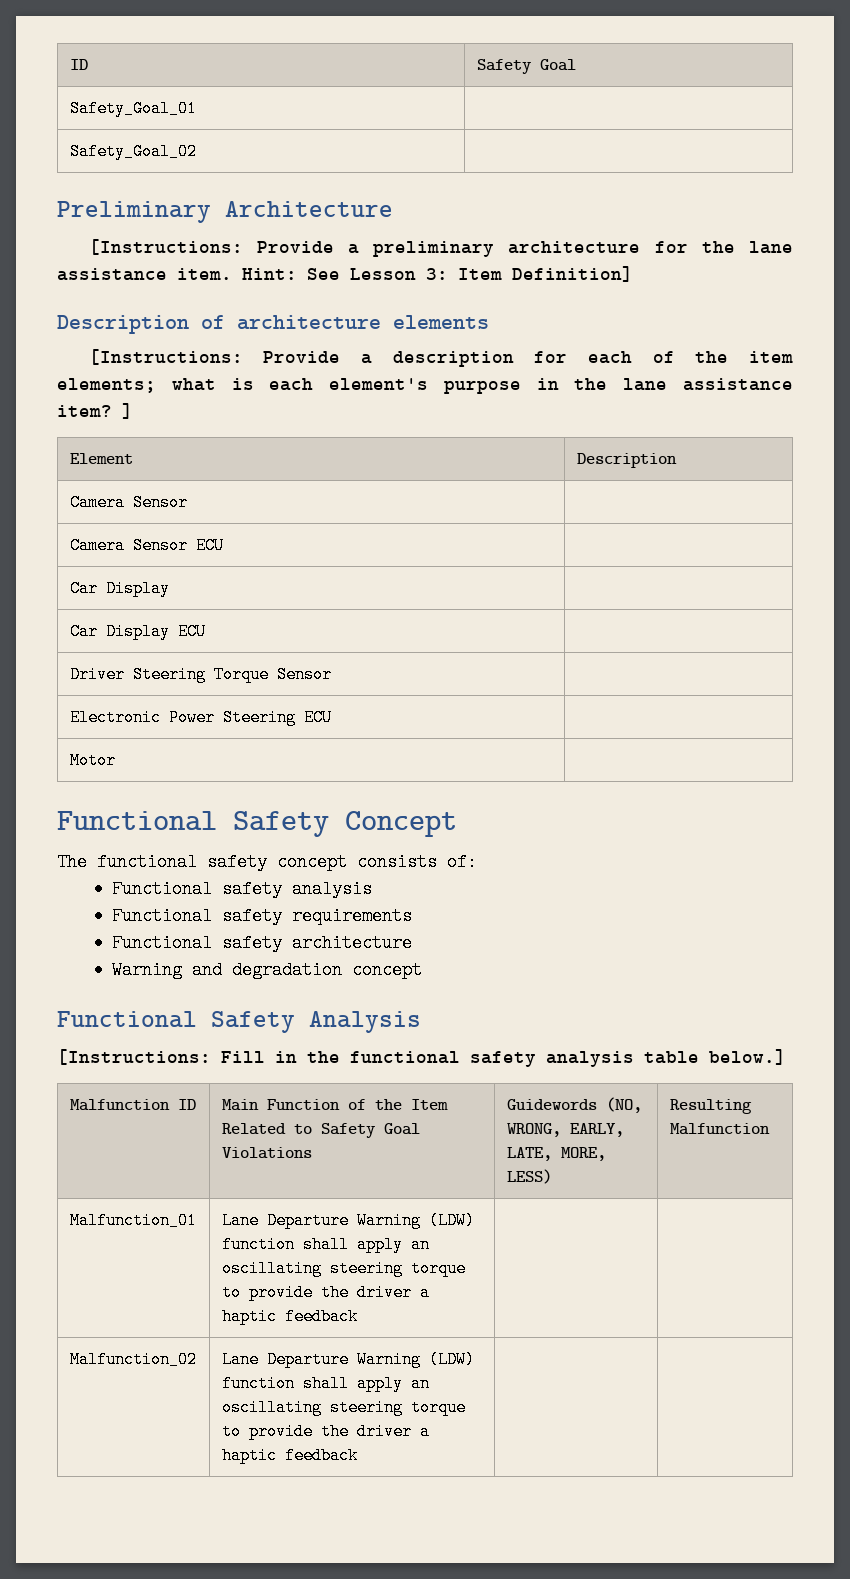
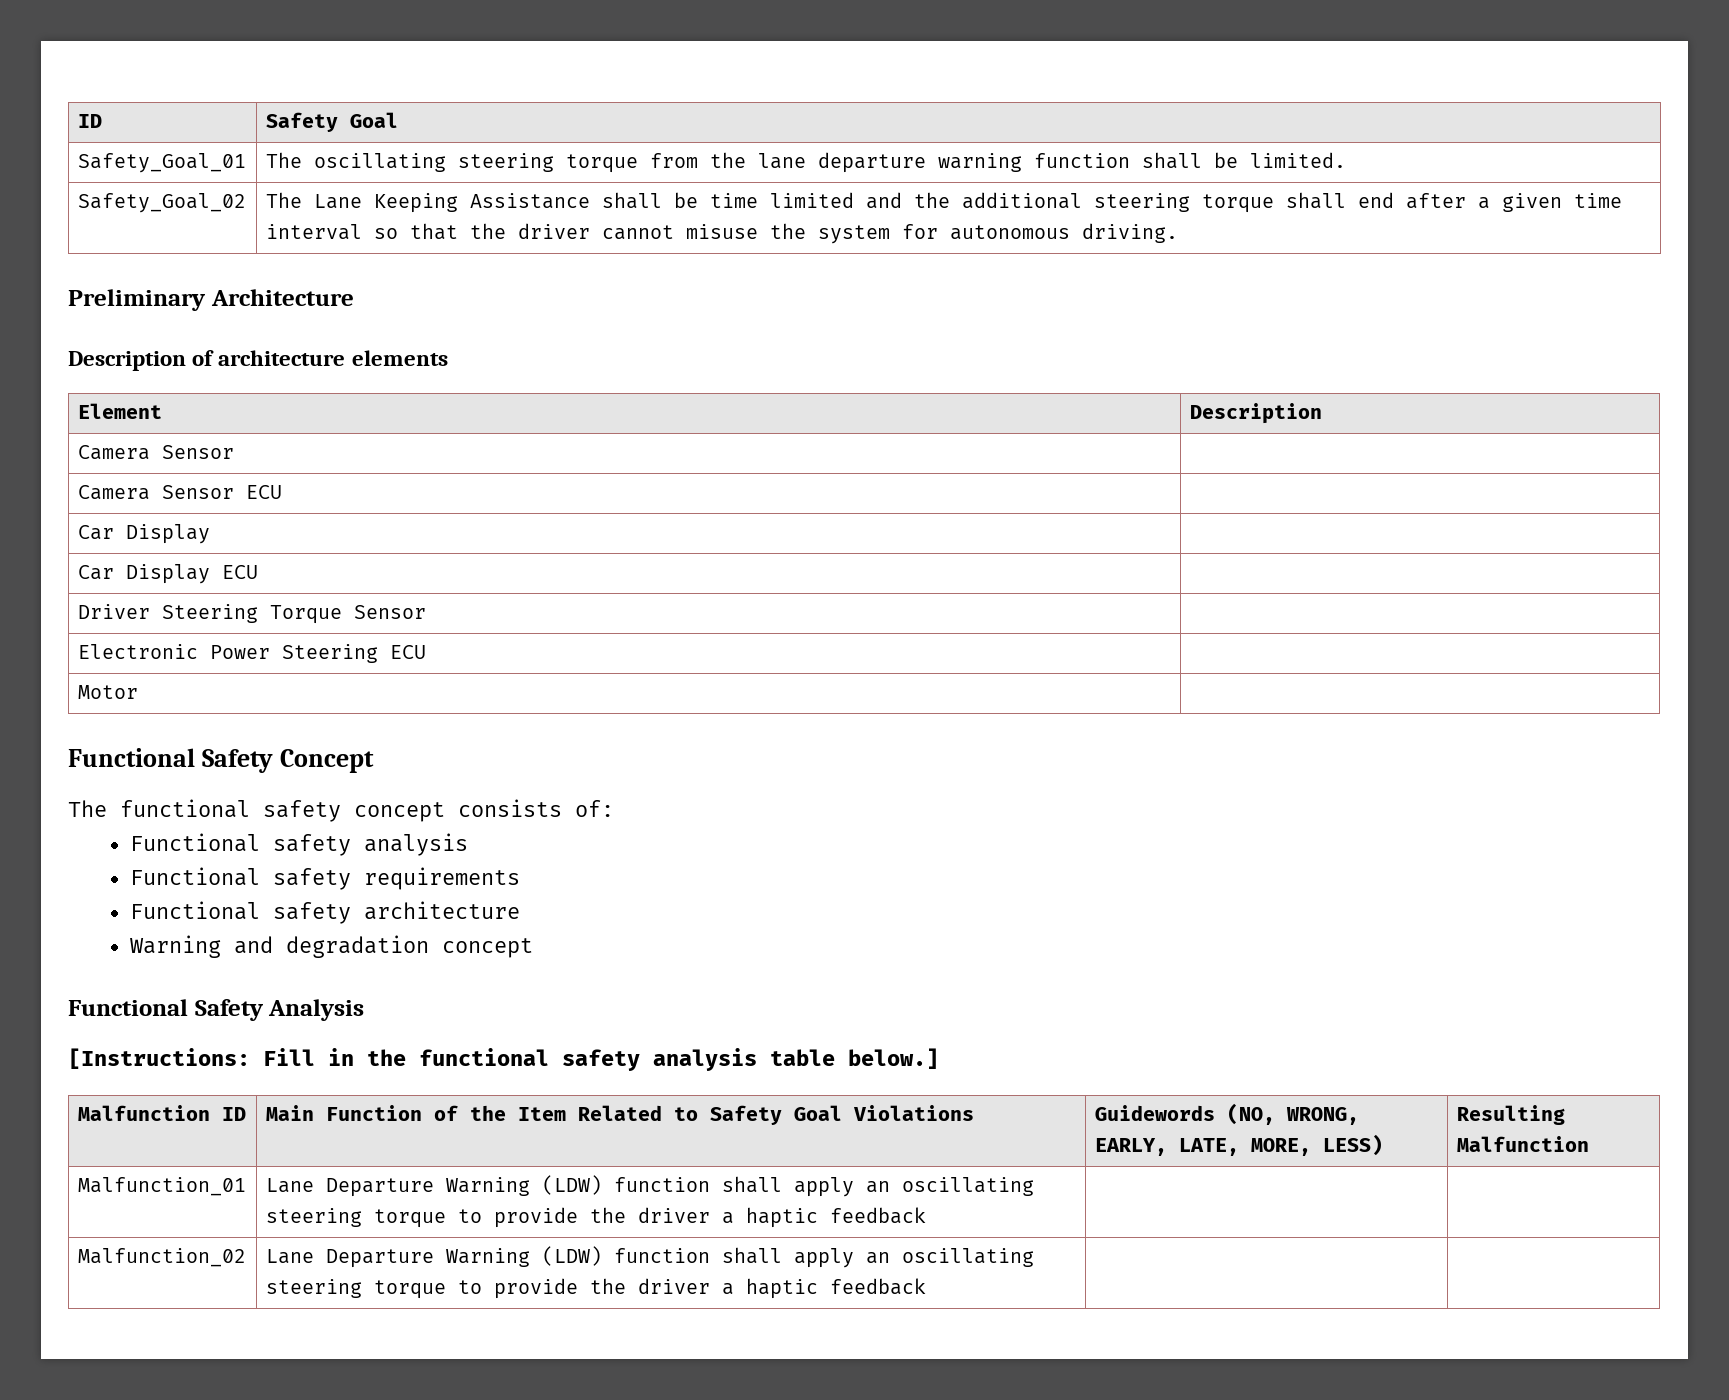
[69,143,197,160] [57,201,393,223] [88,239,793,257] [57,266,633,282] [57,315,489,334] [88,349,793,367] [57,378,794,394] [57,403,133,419] // Safety_Goal_02 | // Preliminary Architecture // [Instructions: Provide a preliminary architecture for the lane assistance item. Hint: See Lesson 3: Item Definition] // Description of architecture elements // [Instructions: Provide a description for each of the item elements; what is each element's purpose in the lane assistance item? ] -> [265,152,1346,173] [77,193,246,213] [265,192,1622,213] [265,223,1178,244] [68,289,354,311] [68,350,448,371] The oscillating steering torque from the lane departure warning function shall be limited. // Safety_Goal_02 | The Lane Keeping Assistance shall be time limited and the additional steering torque shall end after a given time interval so that the driver cannot misuse the system for autonomous driving. // Preliminary Architecture // Description of architecture elements

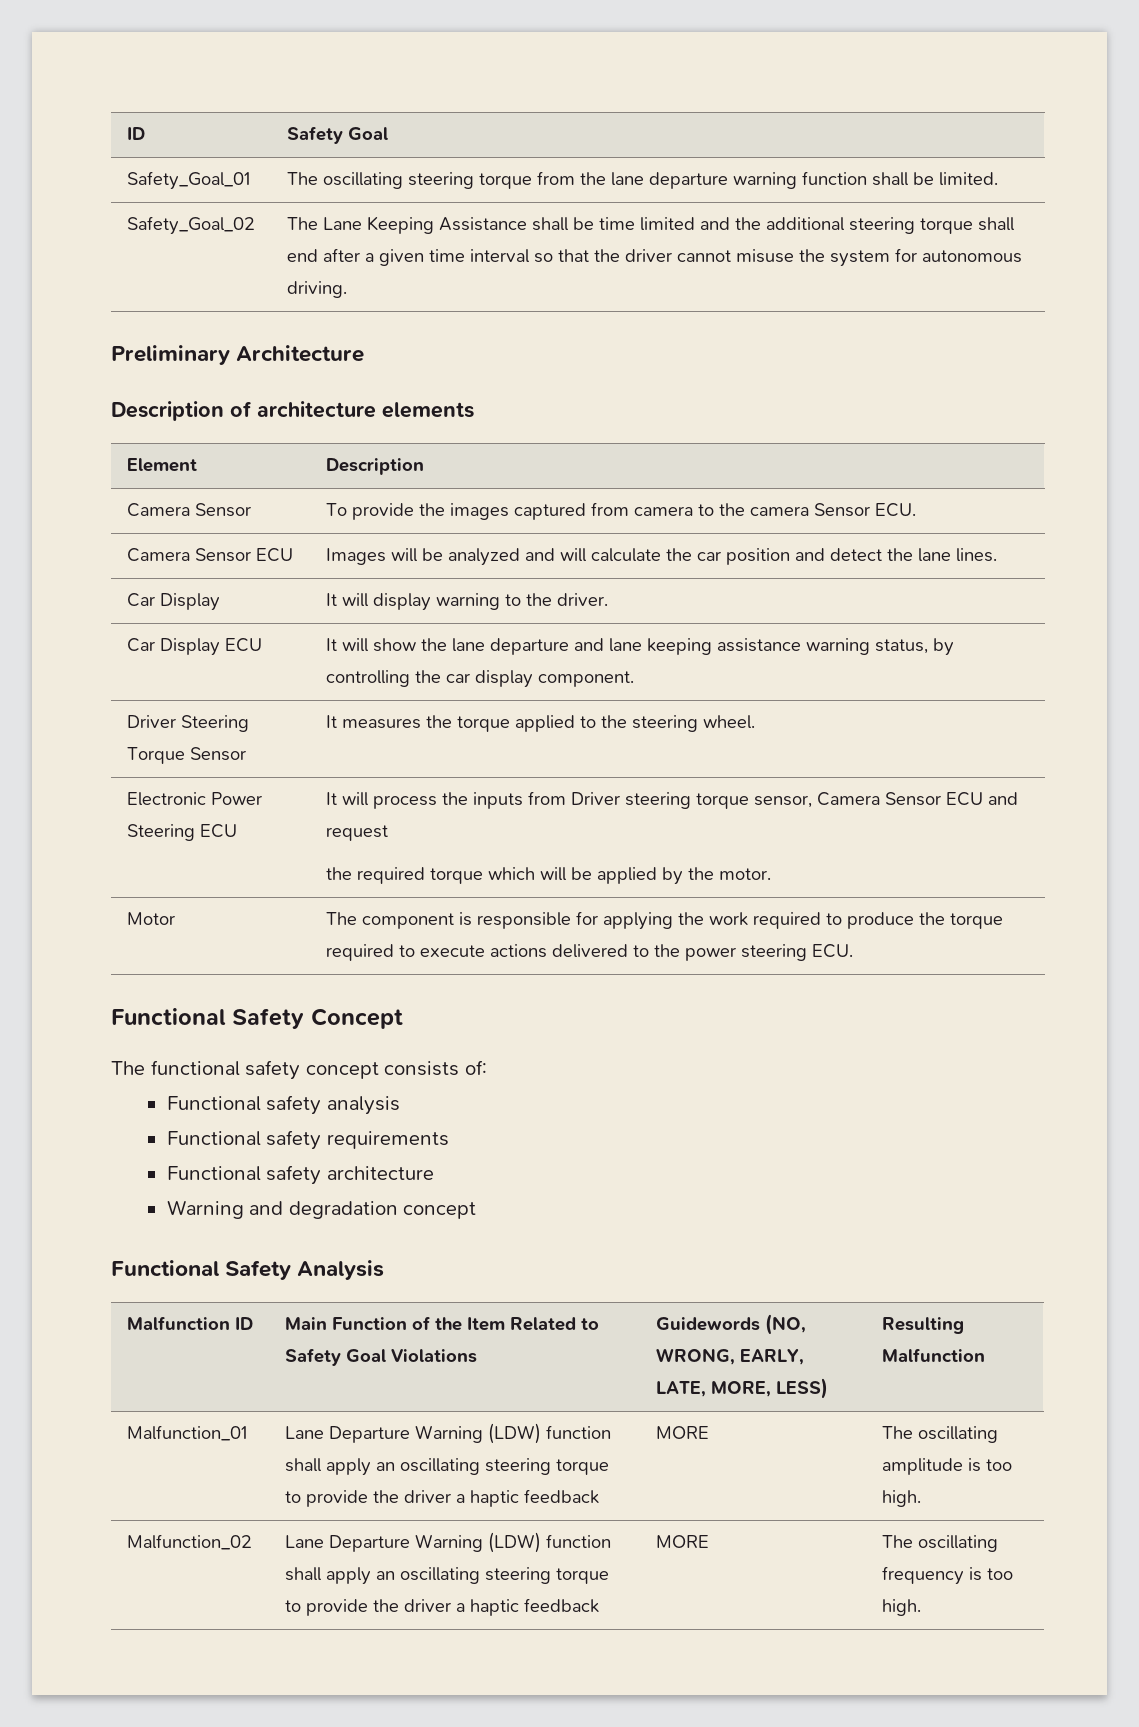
[77,485,282,500] [77,524,210,544] [77,564,258,584] [77,604,426,624] [77,644,426,663] [77,685,138,699] // Camera Sensor ECU | // Car Display | // Car Display ECU | // Driver Steering Torque Sensor | // Electronic Power Steering ECU | // Motor | -> [325,502,916,520] [126,548,293,562] [325,548,997,566] [126,593,220,611] [325,593,608,611] [126,638,262,656] [325,638,954,656] [325,670,634,688] [126,715,249,732] [126,747,246,764] [325,715,755,732] [126,792,262,806] [126,824,237,841] [325,791,1018,809] [325,825,388,841] [325,867,771,885] [126,912,175,925] [325,911,1003,930] [325,944,853,961] To provide the images captured from camera to the camera Sensor ECU. // Camera Sensor ECU | Images will be analyzed and will calculate the car position and detect the lane lines. // Car Display | It will display warning to the driver. // Car Display ECU | It will show the lane departure and lane keeping assistance warning status, by controlling the car display component. // Driver Steering Torque Sensor | It measures the torque applied to the steering wheel. // Electronic Power Steering ECU | It will process the inputs from Driver steering torque sensor, Camera Sensor ECU and request // the required torque which will be applied by the motor. // Motor | The component is responsible for applying the work required to produce the torque required to execute actions delivered to the power steering ECU.
[68,1048,939,1071] // [Instructions: Fill in the functional safety analysis table below.] -> (385, 1270) none
(926, 1215) | -> [655,1426,709,1439] [881,1426,998,1443] [881,1458,1012,1475] [881,1490,921,1507] MORE | The oscillating amplitude is too high.
(926, 1286) | -> [655,1535,709,1548] [881,1535,998,1552] [881,1566,1013,1585] [881,1599,921,1616] MORE | The oscillating frequency is too high.

